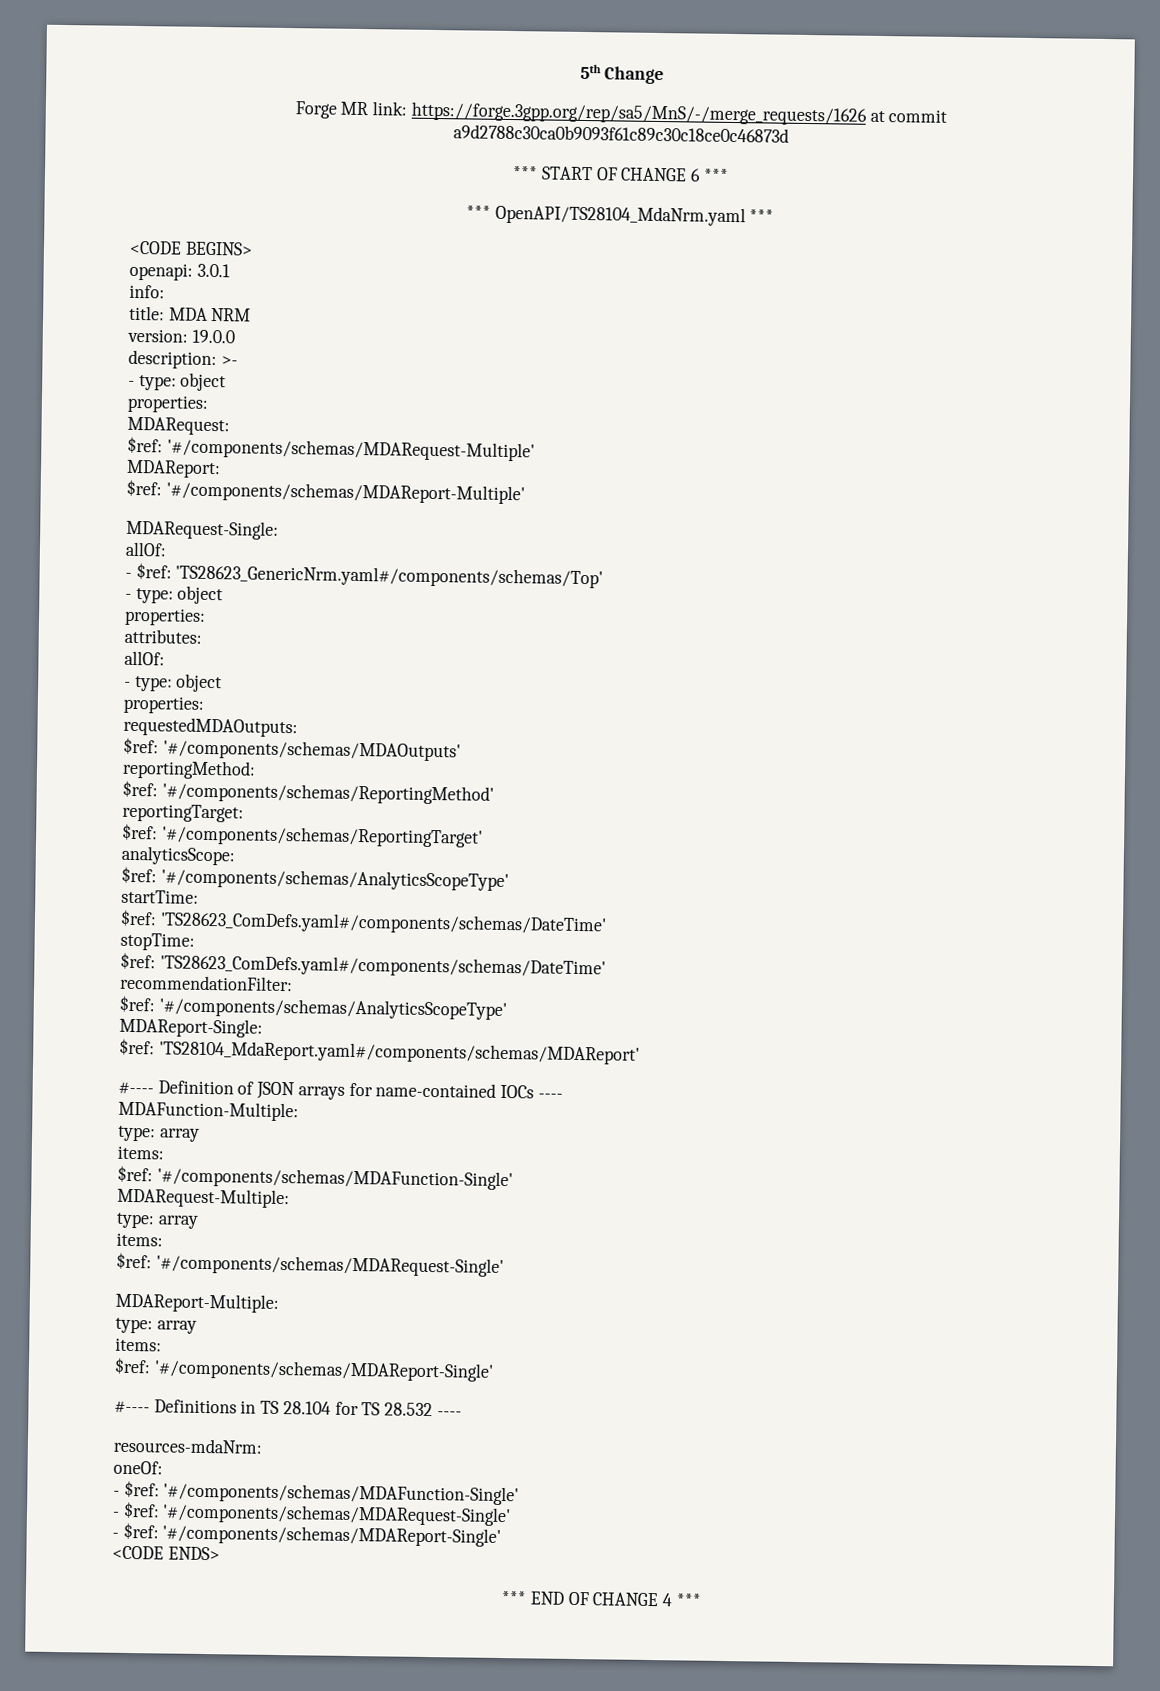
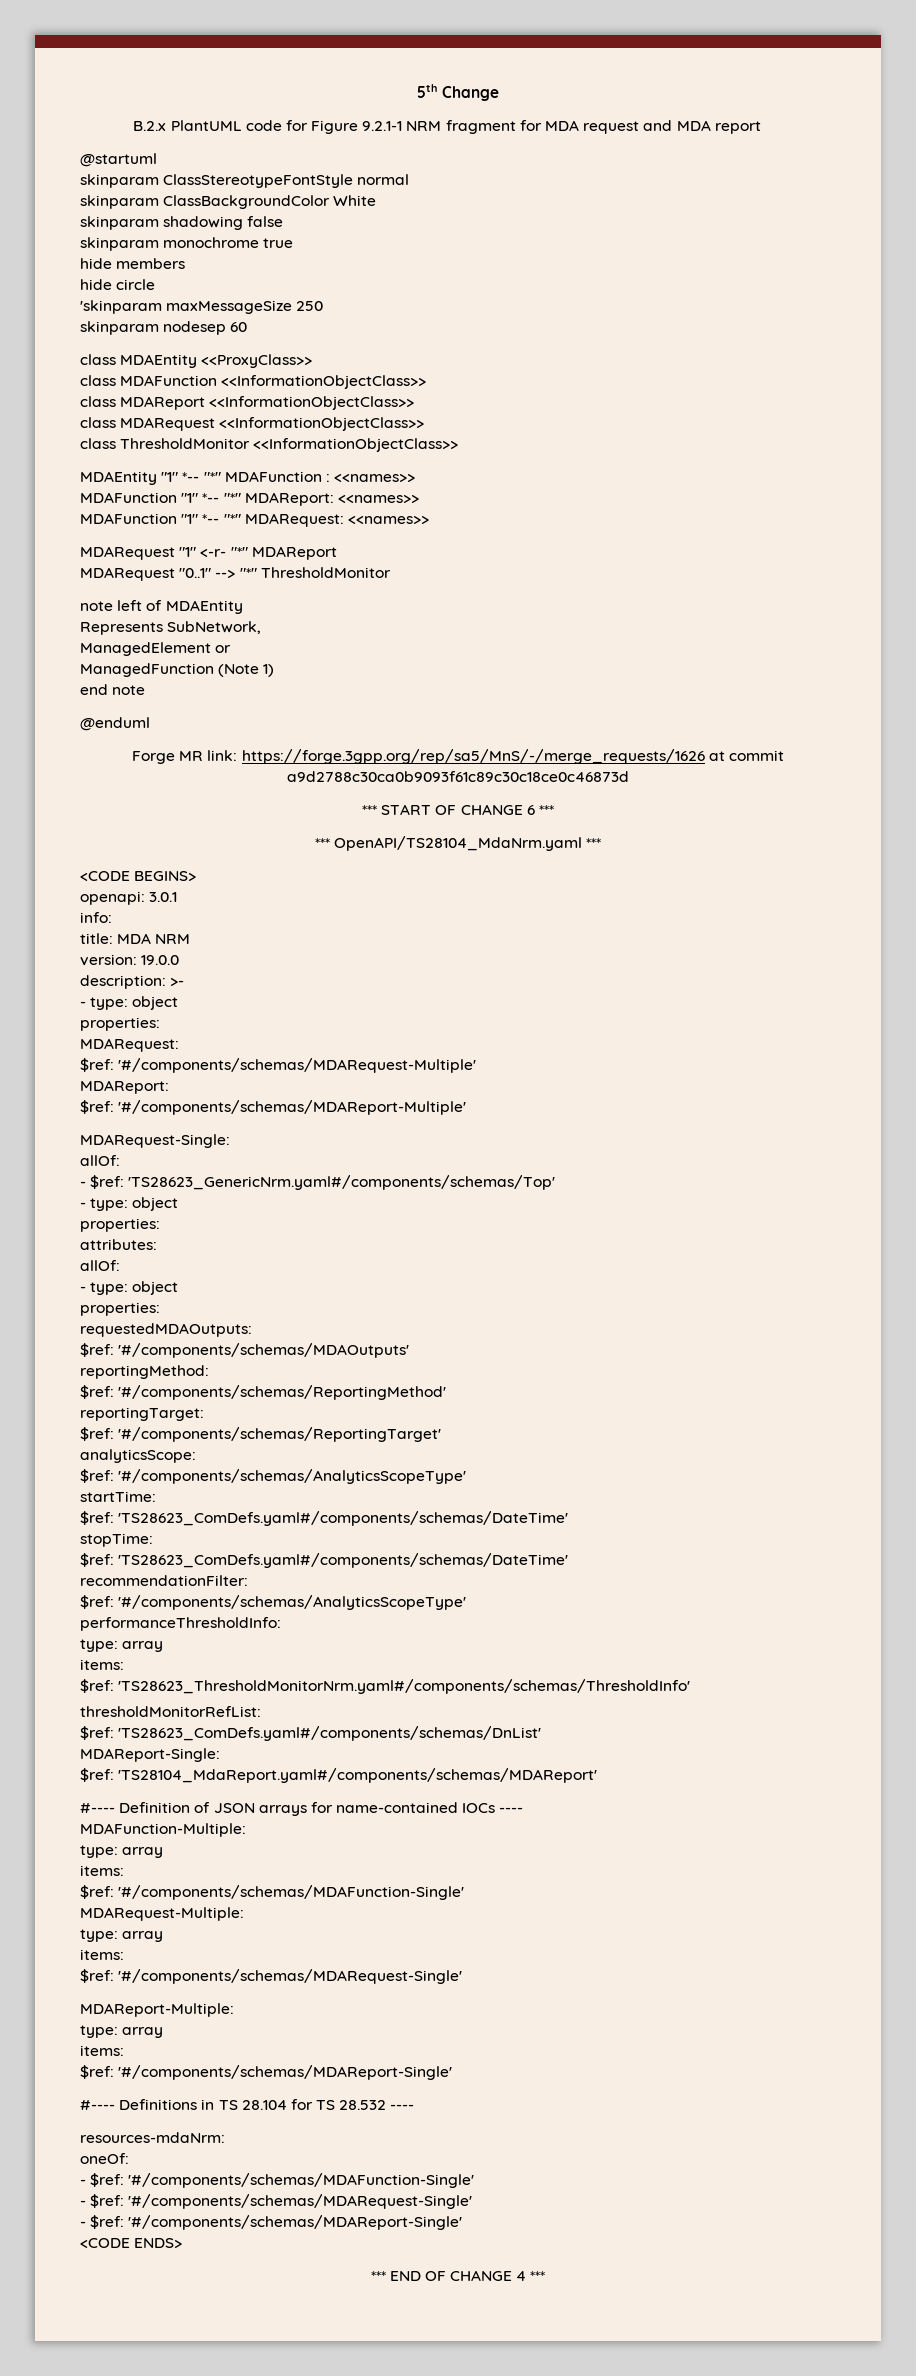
(665, 75) none -> [133,120,761,134] [80,153,157,167] [80,174,410,188] [80,195,377,209] [80,216,284,230] [80,237,294,251] [80,258,186,269] [80,279,156,290] [80,300,324,314] [80,321,248,335] [80,354,313,368] [80,375,427,389] [80,396,415,410] [80,417,425,431] [80,438,459,452] [80,471,416,485] [80,492,419,506] [80,513,429,527] [80,546,337,560] [80,567,391,581] [80,600,243,614] [80,621,262,635] [80,642,232,656] [80,663,275,677] [80,684,146,695] [80,717,150,731] // B.2.x PlantUML code for Figure 9.2.1-1 NRM fragment for MDA request and MDA report // @startuml // skinparam ClassStereotypeFontStyle normal // skinparam ClassBackgroundColor White // skinparam shadowing false // skinparam monochrome true // hide members // hide circle // 'skinparam maxMessageSize 250 // skinparam nodesep 60 // class MDAEntity <<ProxyClass>> // class MDAFunction <<InformationObjectClass>> // class MDAReport <<InformationObjectClass>> // class MDARequest <<InformationObjectClass>> // class ThresholdMonitor <<InformationObjectClass>> // MDAEntity "1" *-- "*" MDAFunction : <<names>> // MDAFunction "1" *-- "*" MDAReport: <<names>> // MDAFunction "1" *-- "*" MDARequest: <<names>> // MDARequest "1" <-r- "*" MDAReport // MDARequest "0..1" --> "*" ThresholdMonitor // note left of MDAEntity // Represents SubNetwork, // ManagedElement or // ManagedFunction (Note 1) // end note // @enduml
(507, 1009) none -> [80,1617,281,1631] [80,1639,164,1652] [80,1659,124,1670] [80,1679,691,1694] [80,1706,261,1717] [80,1726,542,1741] // performanceThresholdInfo: // type: array // items: // $ref: 'TS28623_ThresholdMonitorNrm.yaml#/components/schemas/ThresholdInfo' // thresholdMonitorRefList: // $ref: 'TS28623_ComDefs.yaml#/components/schemas/DnList'

